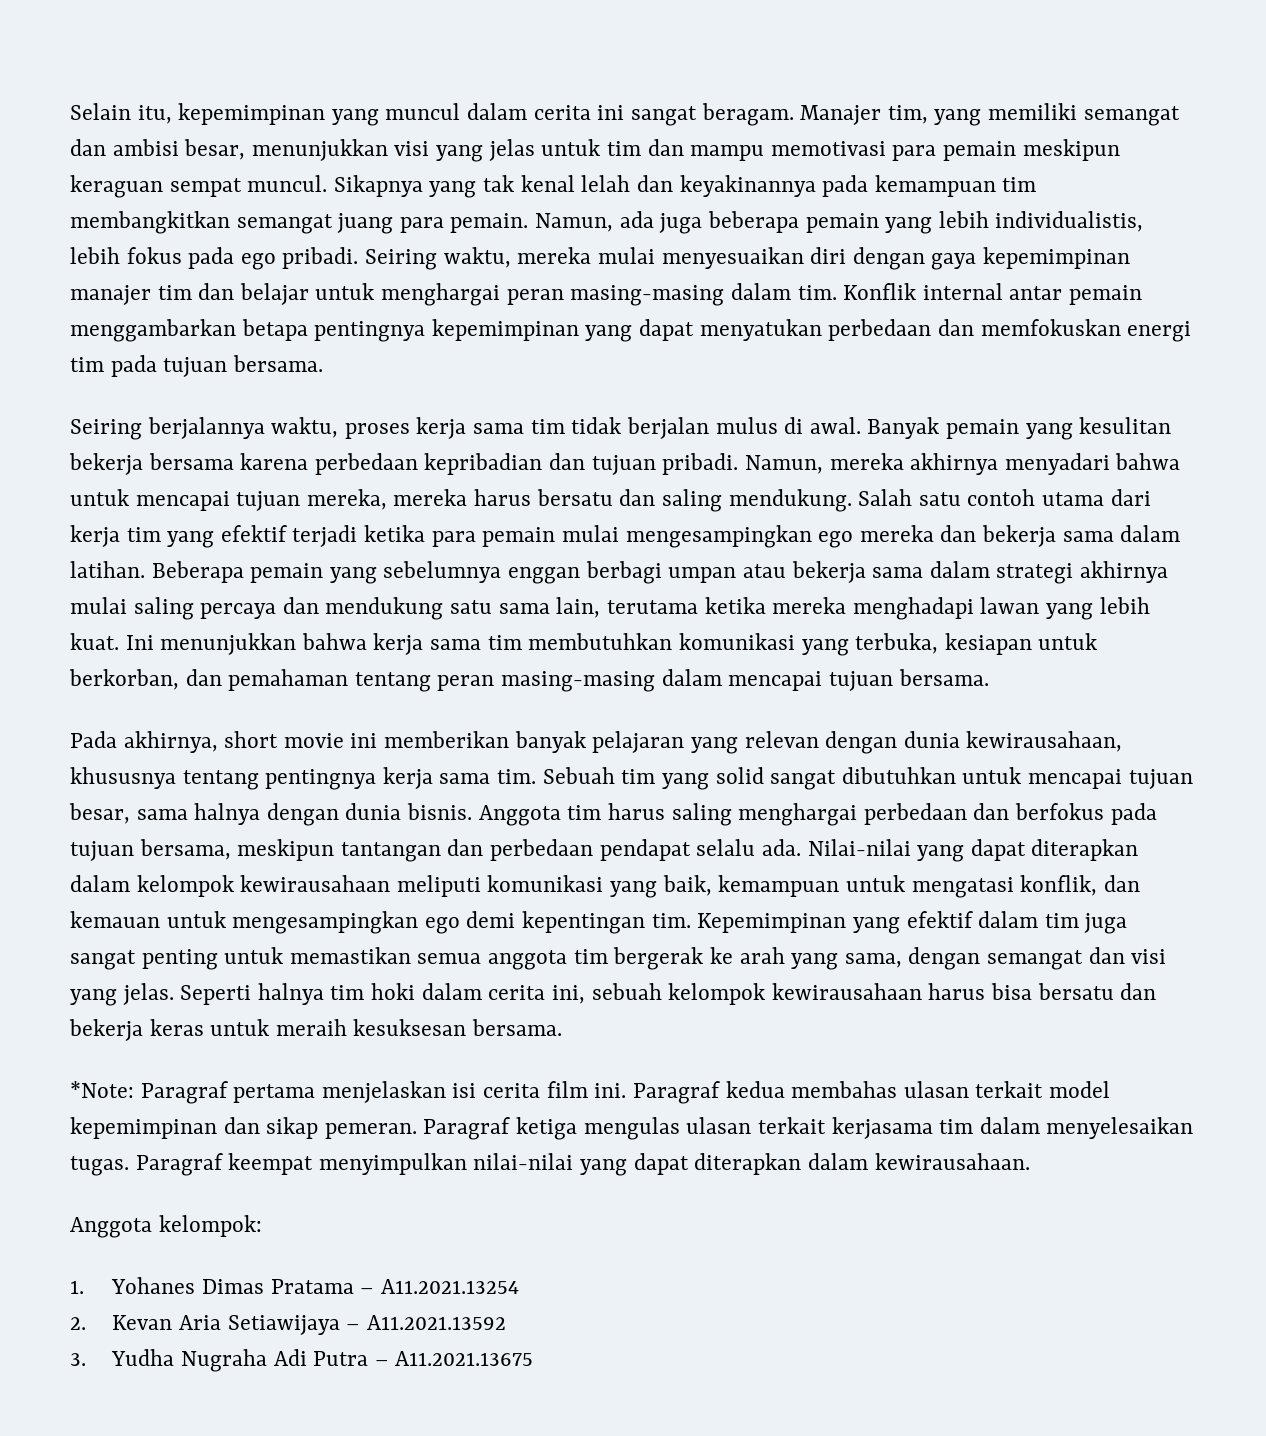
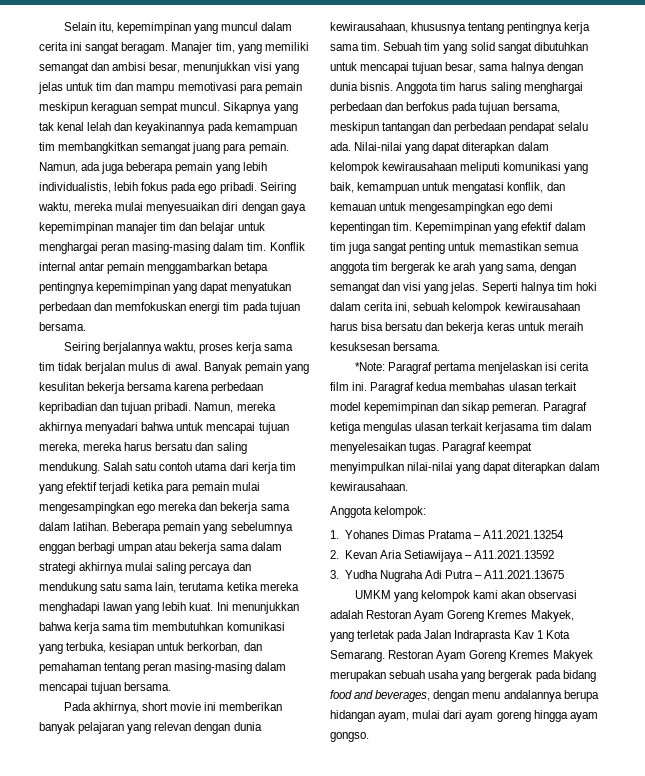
(534, 1358) none -> [354,590,578,602] [330,610,574,622] [330,630,570,642] [330,650,593,662] [330,670,596,682] [330,690,599,702] [330,710,598,722] [330,732,369,742] // UMKM yang kelompok kami akan observasi adalah Restoran Ayam Goreng Kremes Makyek, yang terletak pada Jalan Indraprasta Kav 1 Kota Semarang. Restoran Ayam Goreng Kremes Makyek merupakan sebuah usaha yang bergerak pada bidang food and beverages, dengan menu andalannya berupa hidangan ayam, mulai dari ayam goreng hingga ayam gongso.

